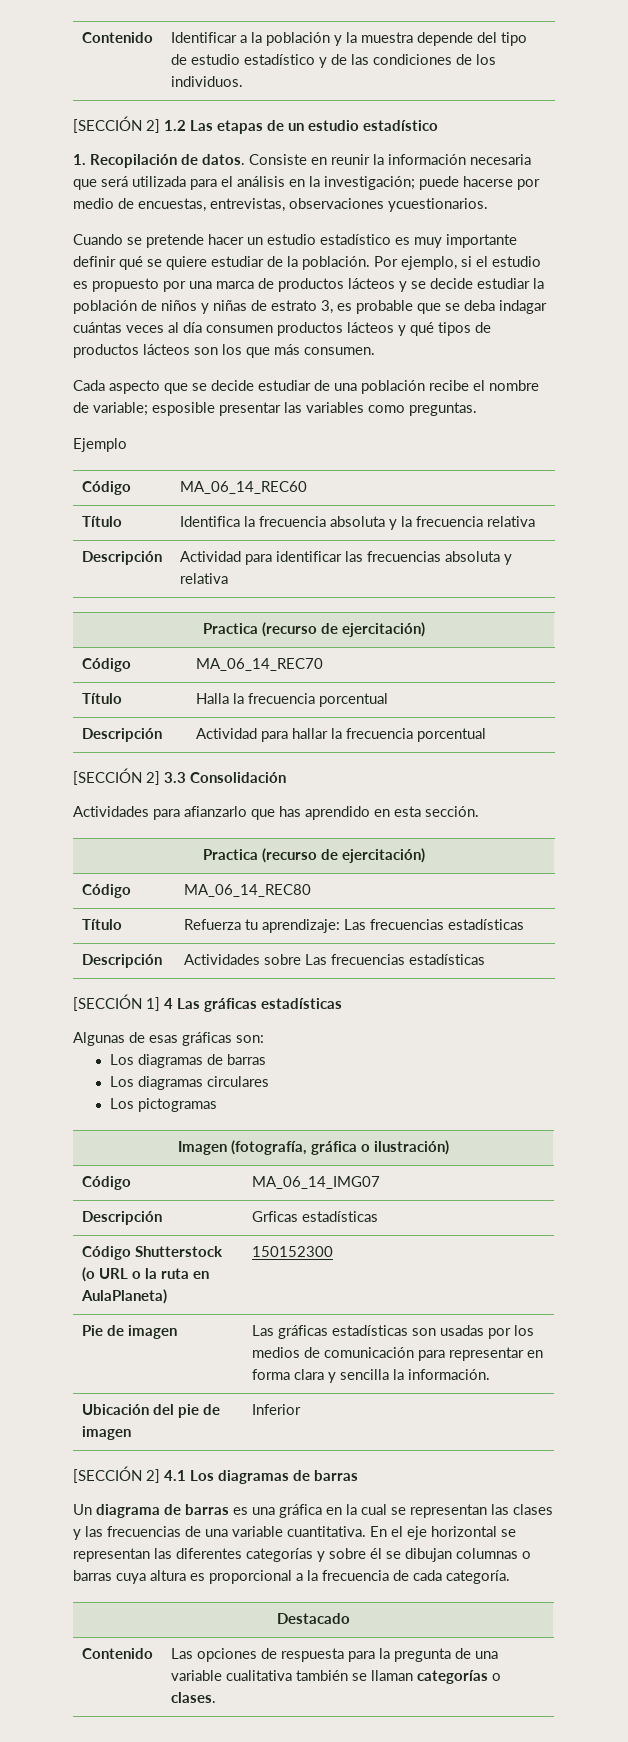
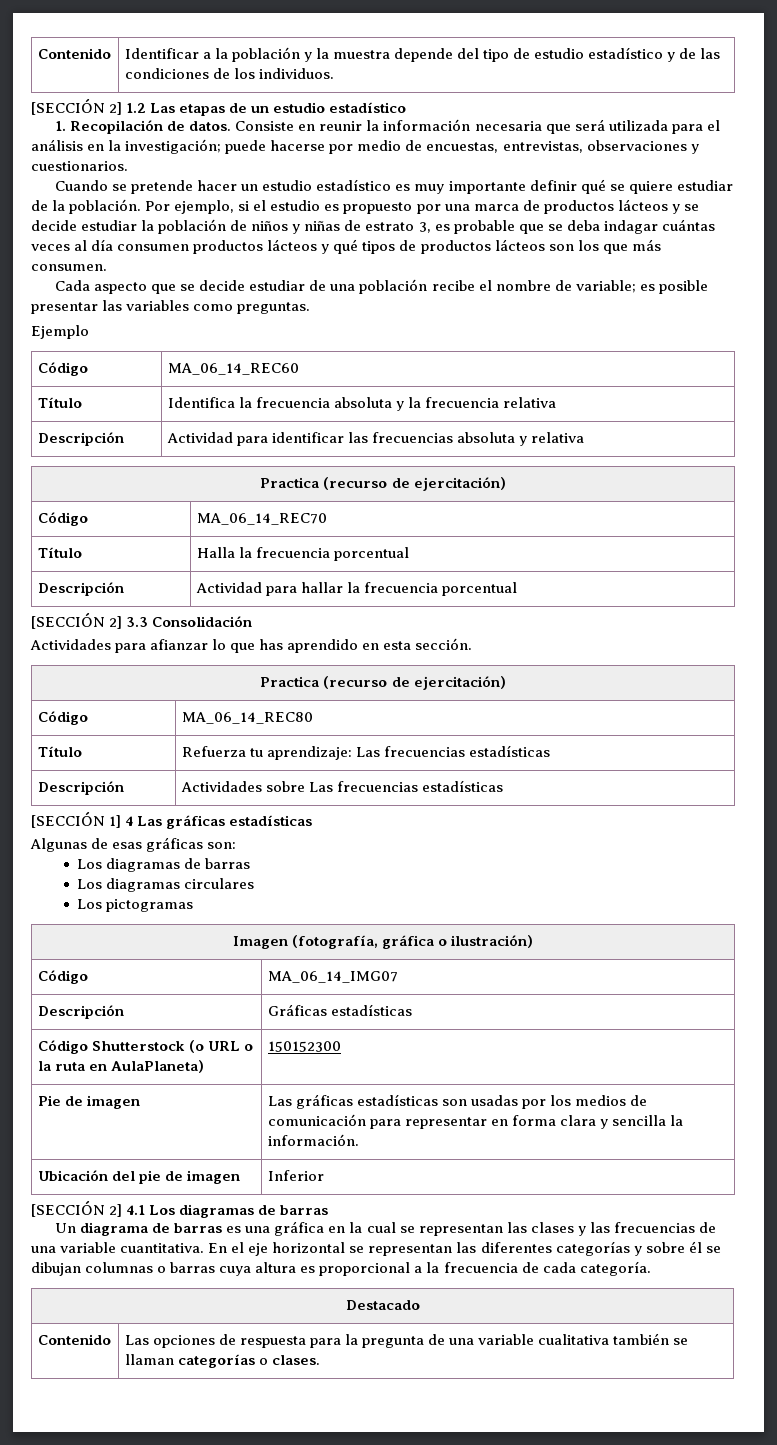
[388,198,488,212] ycuestionarios. -> [690,144,699,154] [31,161,128,171] y cuestionarios.
[152,402,215,416] esposible -> [639,280,708,294] es posible
[184,806,247,817] afianzarlo -> [150,639,227,650] afianzar lo
[251,1211,298,1222] Grficas -> [267,1004,327,1016] Gráficas

